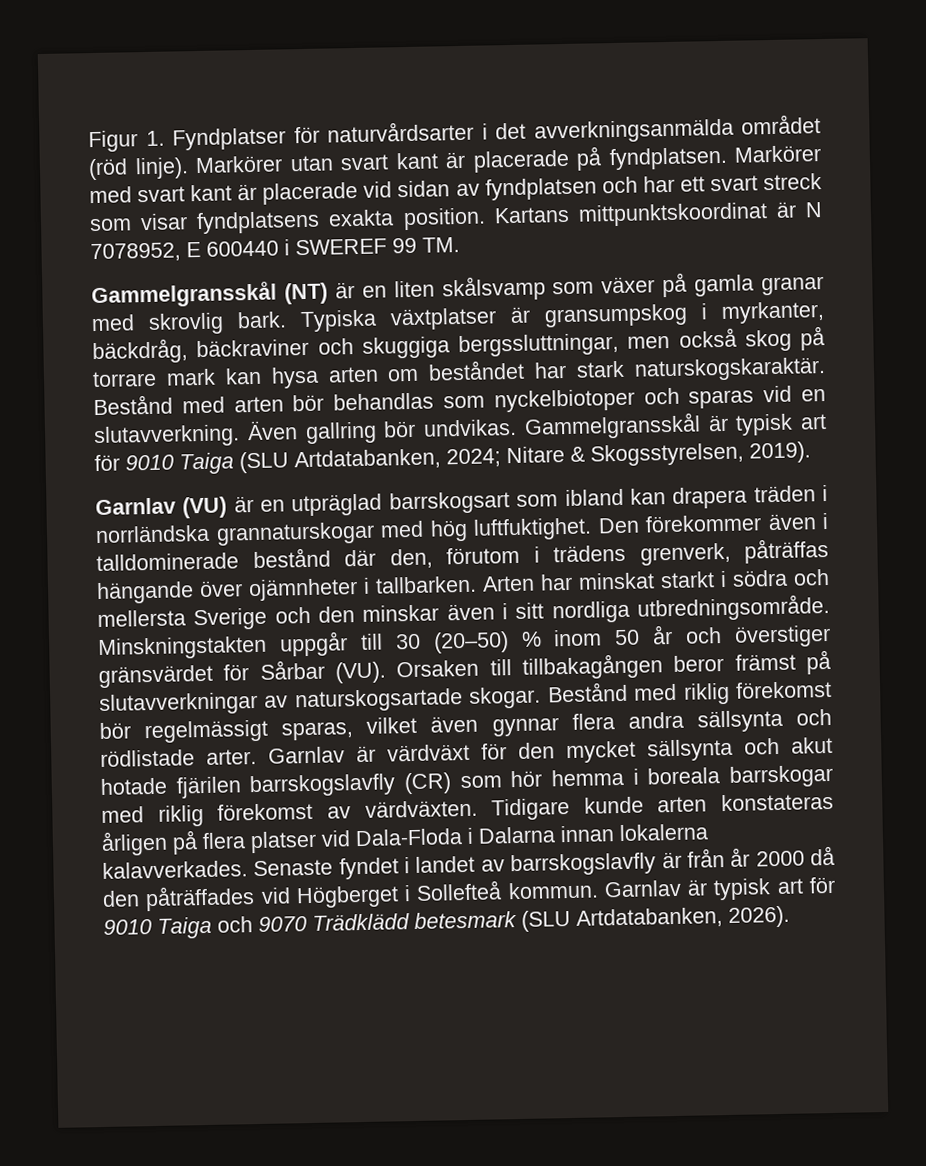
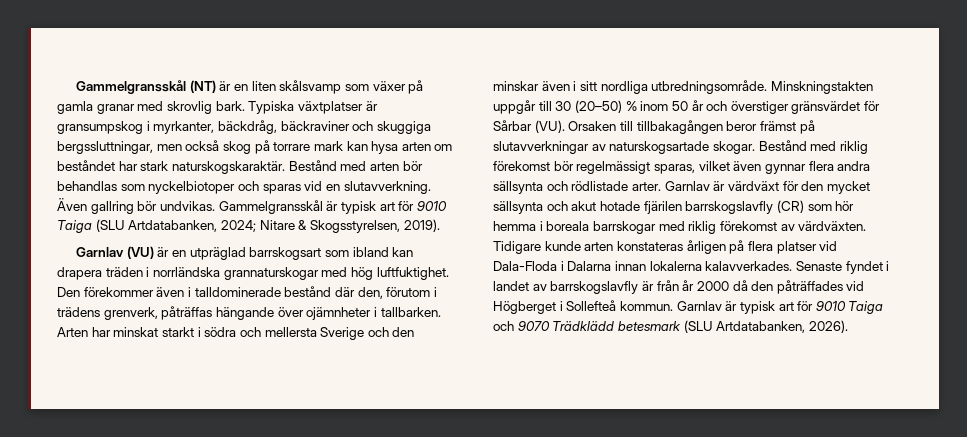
[88,114,821,153] [88,145,821,181] [89,173,823,205] [89,201,823,235] [90,237,460,263] Figur 1. Fyndplatser för naturvårdsarter i det avverkningsanmälda området (röd linje). Markörer utan svart kant är placerade på fyndplatsen. Markörer med svart kant är placerade vid sidan av fyndplatsen och har ett svart streck som visar fyndplatsens exakta position. Kartans mittpunktskoordinat är N 7078952, E 600440 i SWEREF 99 TM. // -> (76, 87) none

